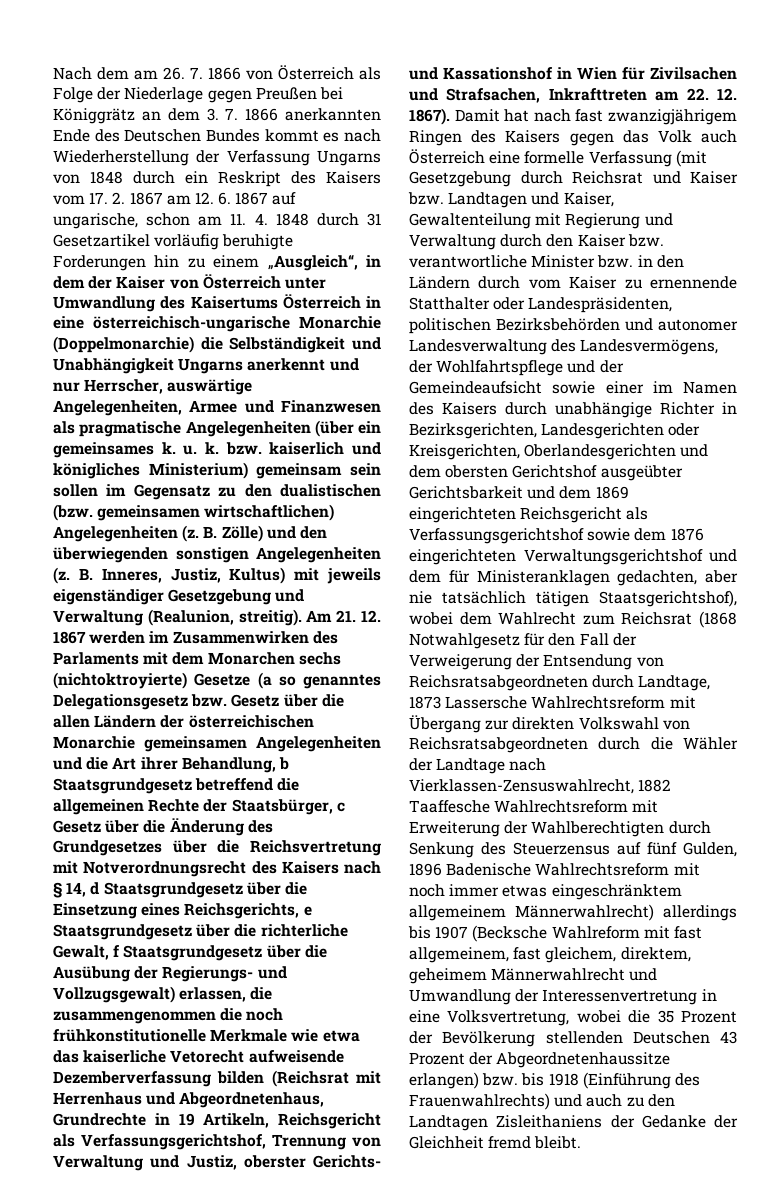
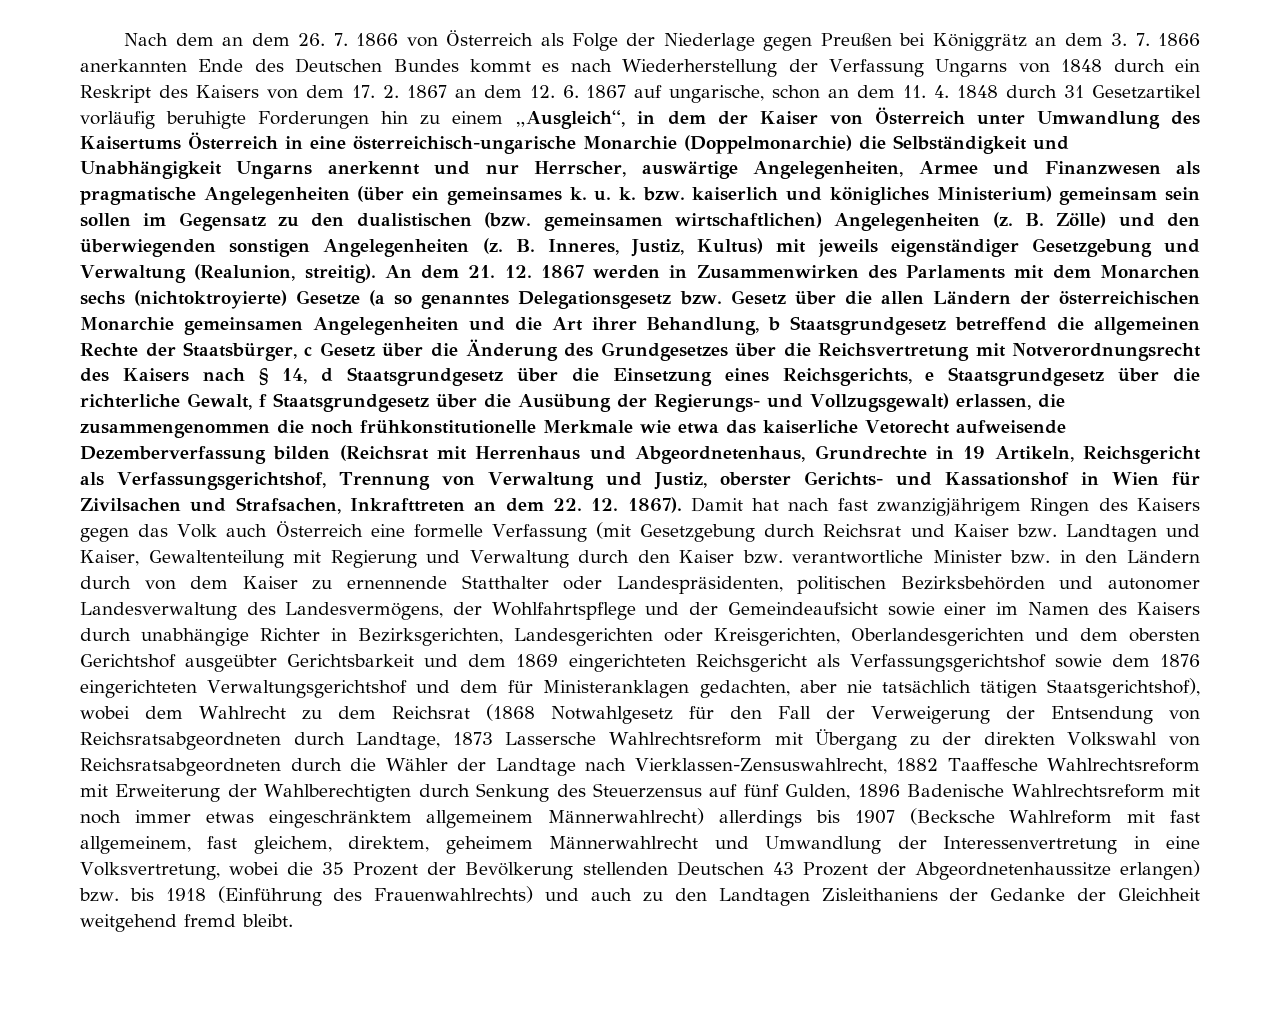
[134,70,158,80] am -> [222,33,290,46] an dem
[53,195,85,205] vom -> [266,85,344,99] von dem
[166,195,191,205] am -> [454,85,522,98] an dem
[198,216,223,226] am -> [828,85,896,98] an dem
[306,610,333,622] Am -> [384,265,460,279] An dem
[149,631,170,643] im -> [669,265,688,278] in
[655,91,680,101] am -> [474,498,544,512] an dem
[528,279,561,289] vom -> [144,576,229,590] von dem
[582,615,615,625] zum -> [301,706,376,720] zu dem
[485,720,510,730] zur -> [909,732,972,746] zu der
(484, 1142) none -> [80,914,177,932] weitgehend

